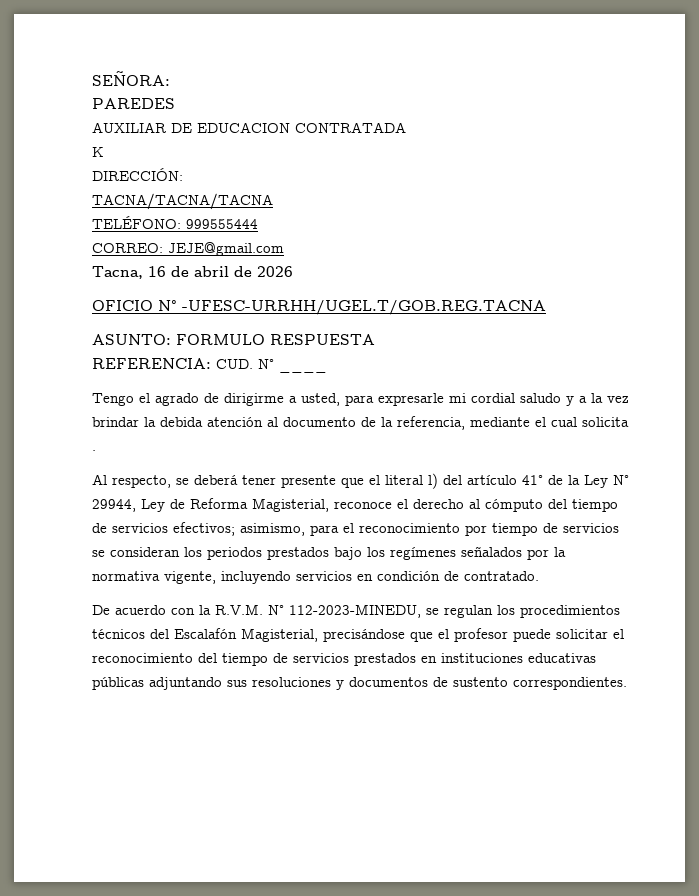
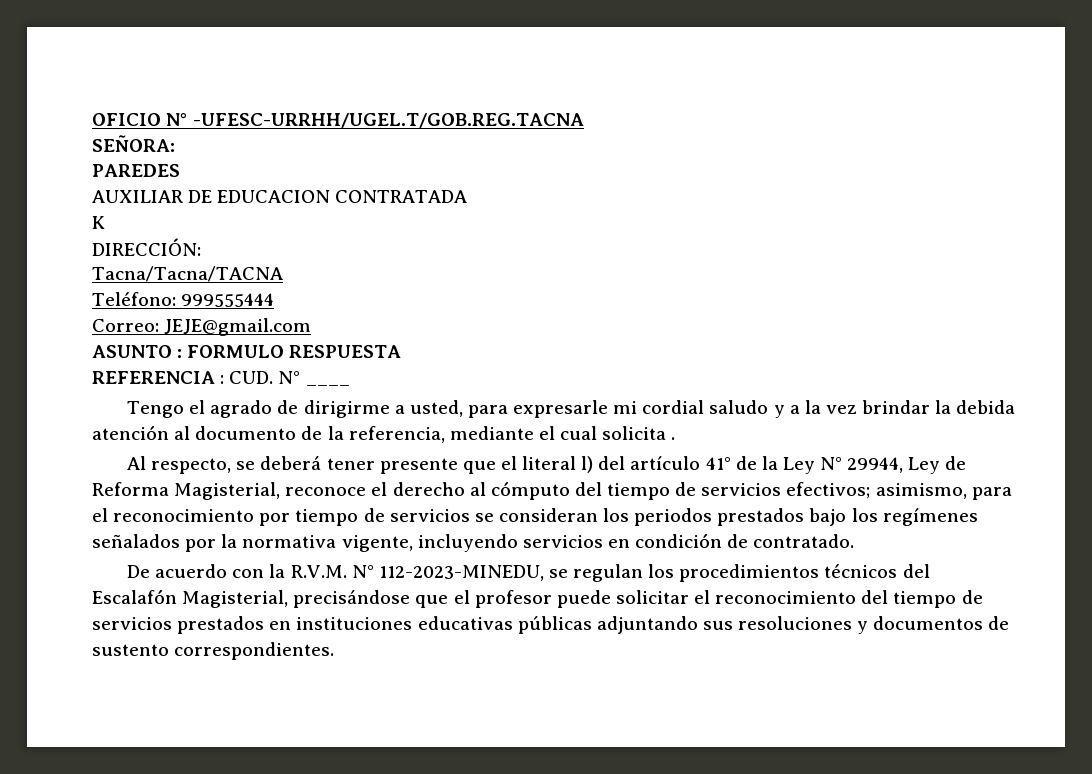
(92, 78) none -> [92,112,585,128] OFICIO N° -UFESC-URRHH/UGEL.T/GOB.REG.TACNA //
[92,193,273,210] [92,216,181,229] TACNA/TACNA/TACNA // TELÉFONO: -> [92,266,283,282] [92,292,176,306] Tacna/Tacna/TACNA // Teléfono:
[92,243,163,253] CORREO: -> [92,319,159,332] Correo:
[92,266,293,279] [92,300,546,315] [92,334,171,345] Tacna, 16 de abril de 2026 // OFICIO N° -UFESC-URRHH/UGEL.T/GOB.REG.TACNA // ASUNTO: -> [92,345,183,358] ASUNTO :
[92,358,211,369] REFERENCIA: -> [92,371,225,384] REFERENCIA :

